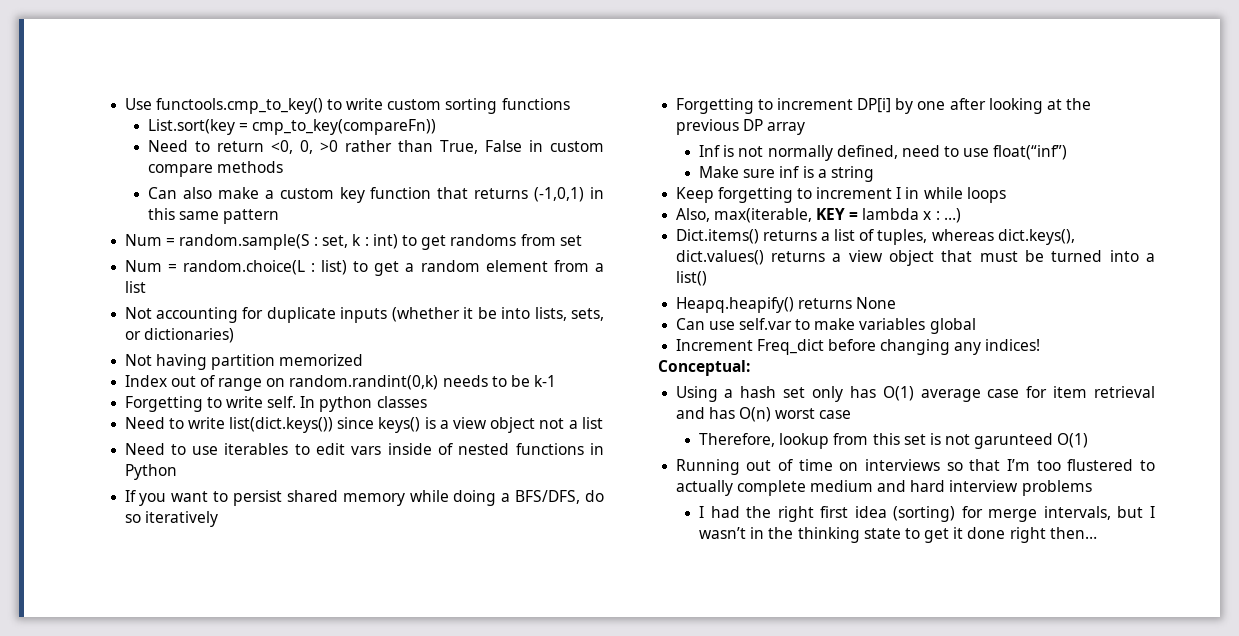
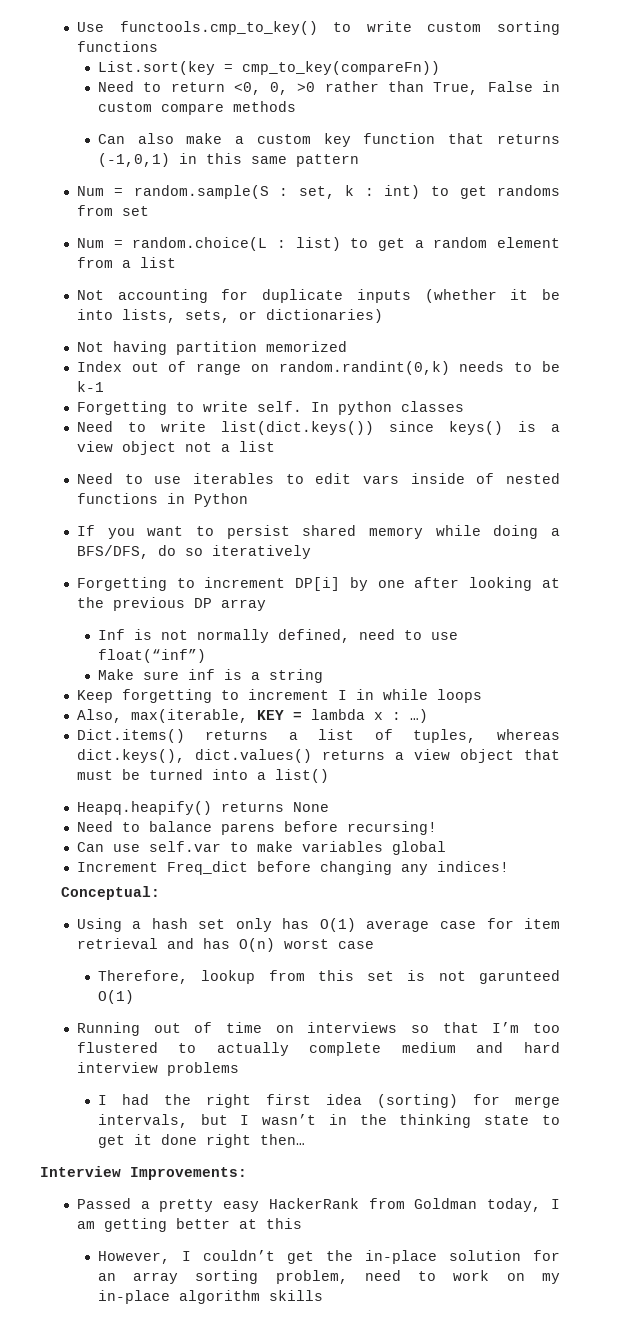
(896, 303) none -> [76,821,437,835] // Need to balance parens before recursing!
(1097, 533) none -> [40,1166,247,1180] [76,1198,561,1212] [76,1218,302,1232] [97,1250,560,1264] [97,1270,560,1284] [97,1290,323,1304] // Interview Improvements: // Passed a pretty easy HackerRank from Goldman today, I am getting better at this // However, I couldn’t get the in-place solution for an array sorting problem, need to work on my in-place algorithm skills

